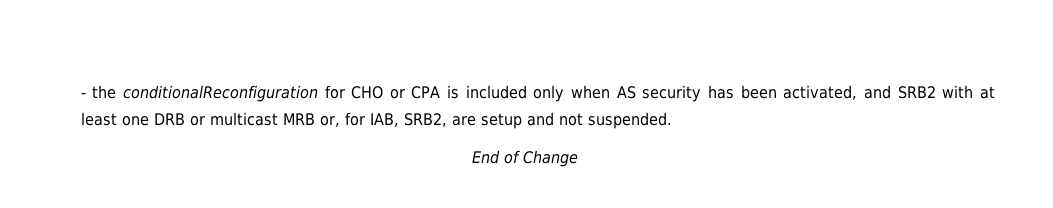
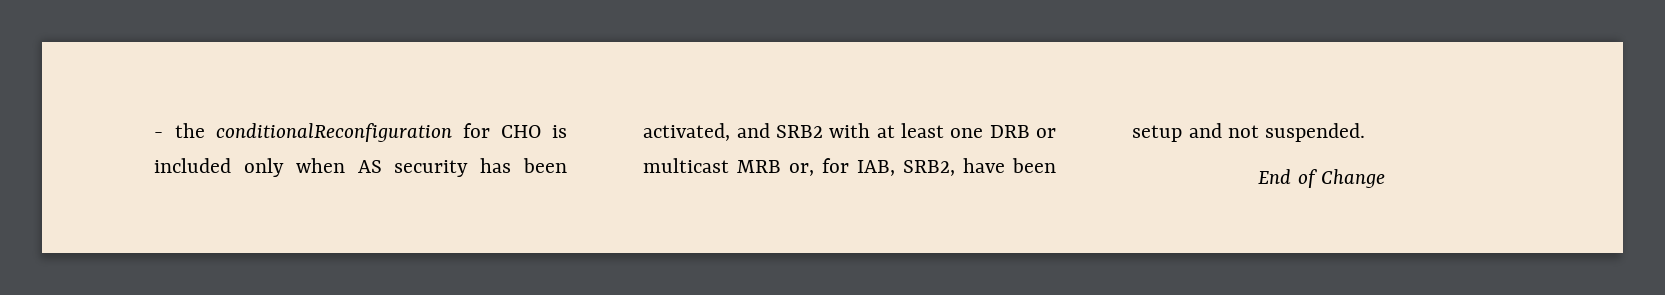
[389,86,441,99] or CPA -> (541, 131) none
[451,116,476,126] are -> [963,158,1056,173] have been

